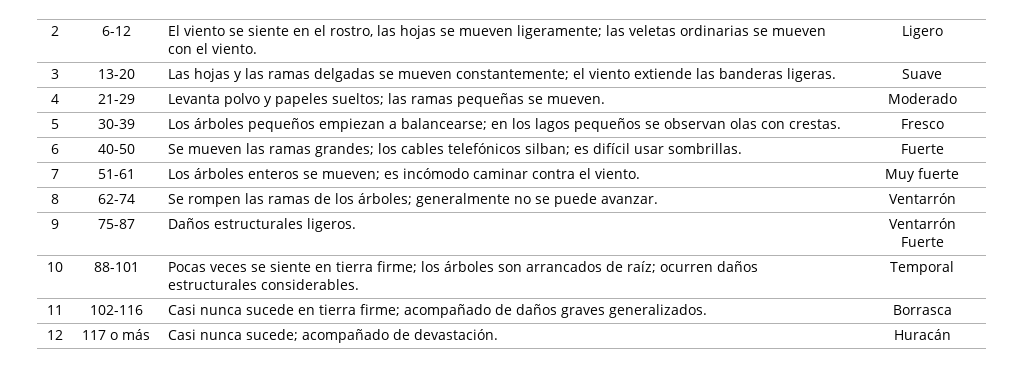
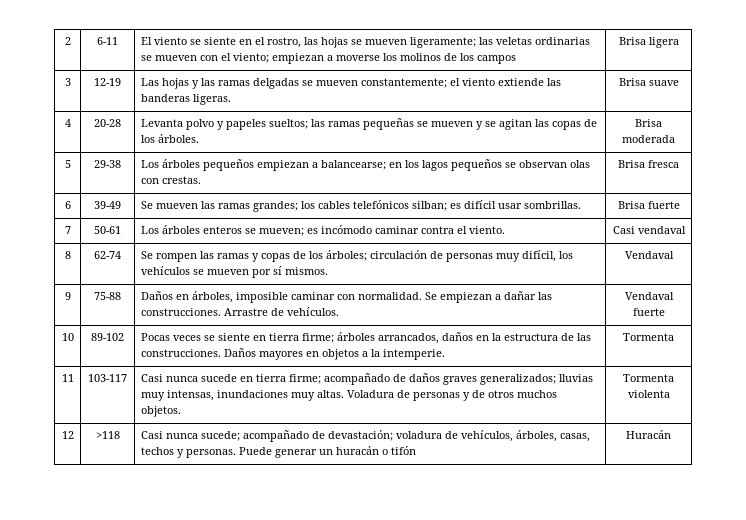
[101,26,131,36] 6-12 -> [97,37,118,45] 6-11
[212,43,258,54] [901,25,943,39] viento. | Ligero -> [232,53,516,64] [618,37,679,48] viento; empiezan a moverse los molinos de los campos | Brisa ligera
[97,69,135,79] 13-20 -> [94,78,121,86] 12-19
[902,69,942,79] Suave -> [618,78,679,86] Brisa suave
[97,94,135,104] 21-29 -> [94,119,121,127] 20-28
[547,96,606,104] [887,93,957,104] mueven. | Moderado -> [430,119,597,130] [140,134,199,143] [635,119,662,127] [622,135,675,143] mueven y se agitan las copas de los árboles. | Brisa moderada
[97,119,135,129] 30-39 -> [94,160,121,168] 29-38
[900,119,944,129] Fresco -> [618,160,679,168] Brisa fresca
[97,144,135,154] 40-50 -> [94,201,121,209] 39-49
[900,144,944,154] Fuerte -> [617,201,680,209] Brisa fuerte
[97,169,135,179] 51-61 -> [94,226,121,234] 50-61
[885,168,959,182] Muy fuerte -> [612,226,686,234] Casi vendaval
(311, 200) none -> [251,253,290,262] y copas
[416,193,659,207] [888,193,956,204] generalmente no se puede avanzar. | Ventarrón -> [369,250,573,262] [140,266,328,278] [624,251,674,259] circulación de personas muy difícil, los vehículos se mueven por sí mismos. | Vendaval
[97,219,135,229] [168,218,357,232] [888,218,956,229] [900,237,944,247] 75-87 | Daños estructurales ligeros. | Ventarrón Fuerte -> [94,292,121,300] [140,291,552,303] [140,307,339,316] [624,292,674,300] [632,308,665,316] 75-88 | Daños en árboles, imposible caminar con normalidad. Se empiezan a dañar las construcciones. Arrastre de vehículos. | Vendaval fuerte
[93,262,139,272] 88-101 -> [91,333,124,341] 89-102
[421,261,759,273] [168,279,360,290] [890,261,955,275] los árboles son arrancados de raíz; ocurren daños estructurales considerables. | Temporal -> [336,332,591,344] [140,348,445,360] [623,333,674,341] árboles arrancados, daños en la estructura de las construcciones. Daños mayores en objetos a la intemperie. | Tormenta
[89,305,143,315] 102-116 -> [88,374,127,382] 103-117
[609,304,708,318] [892,305,952,315] [47,330,63,340] [82,329,150,340] generalizados. | Borrasca // 12 | 117 o más -> [479,374,593,385] [140,390,557,401] [140,406,181,417] [623,374,674,382] [627,390,670,398] [61,431,74,439] [95,431,120,439] generalizados; lluvias muy intensas, inundaciones muy altas. Voladura de personas y de otros muchos objetos. | Tormenta violenta // 12 | >118
[414,329,499,340] devastación. -> [327,430,590,442] [140,446,416,458] devastación; voladura de vehículos, árboles, casas, techos y personas. Puede generar un huracán o tifón

